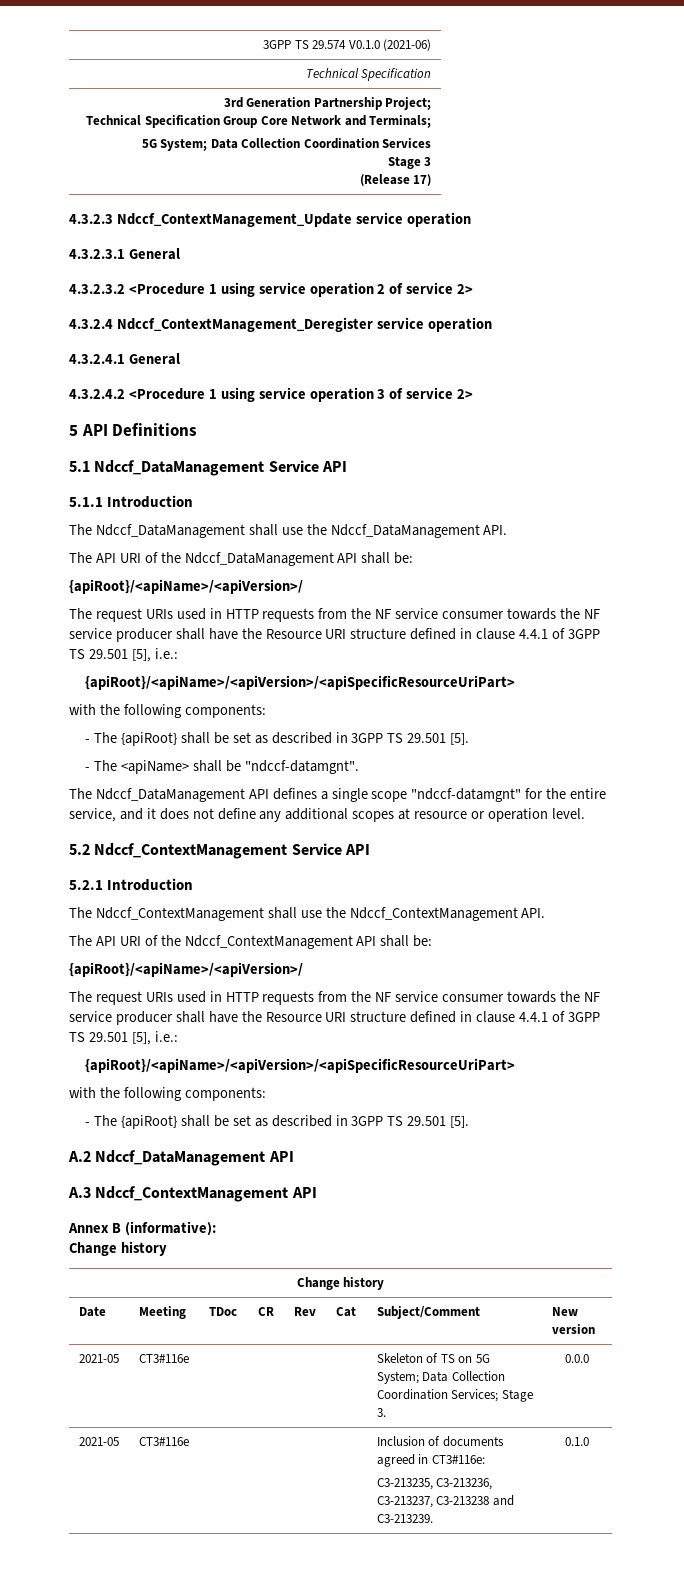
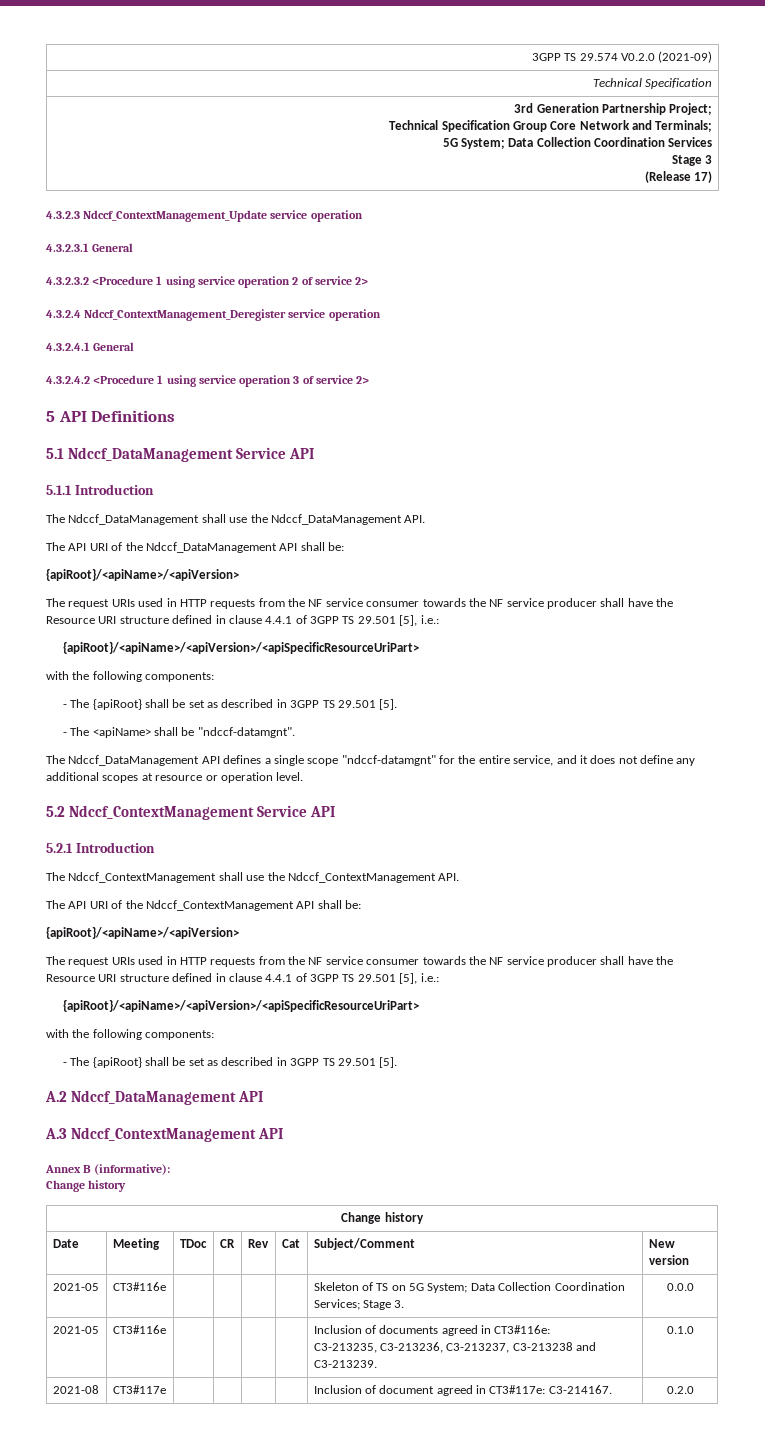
[348,39,432,51] V0.1.0 (2021-06) -> [621,51,713,63] V0.2.0 (2021-09)
[69,579,303,594] {apiRoot}/<apiName>/<apiVersion>/ -> [46,568,239,581] {apiRoot}/<apiName>/<apiVersion>
[69,962,303,977] {apiRoot}/<apiName>/<apiVersion>/ -> [46,926,239,939] {apiRoot}/<apiName>/<apiVersion>
(589, 1441) none -> [52,1385,99,1394] [112,1385,166,1394] [313,1385,612,1396] [666,1386,694,1394] // 2021-08 | CT3#117e | | | | | Inclusion of document agreed in CT3#117e: C3-214167. | 0.2.0

